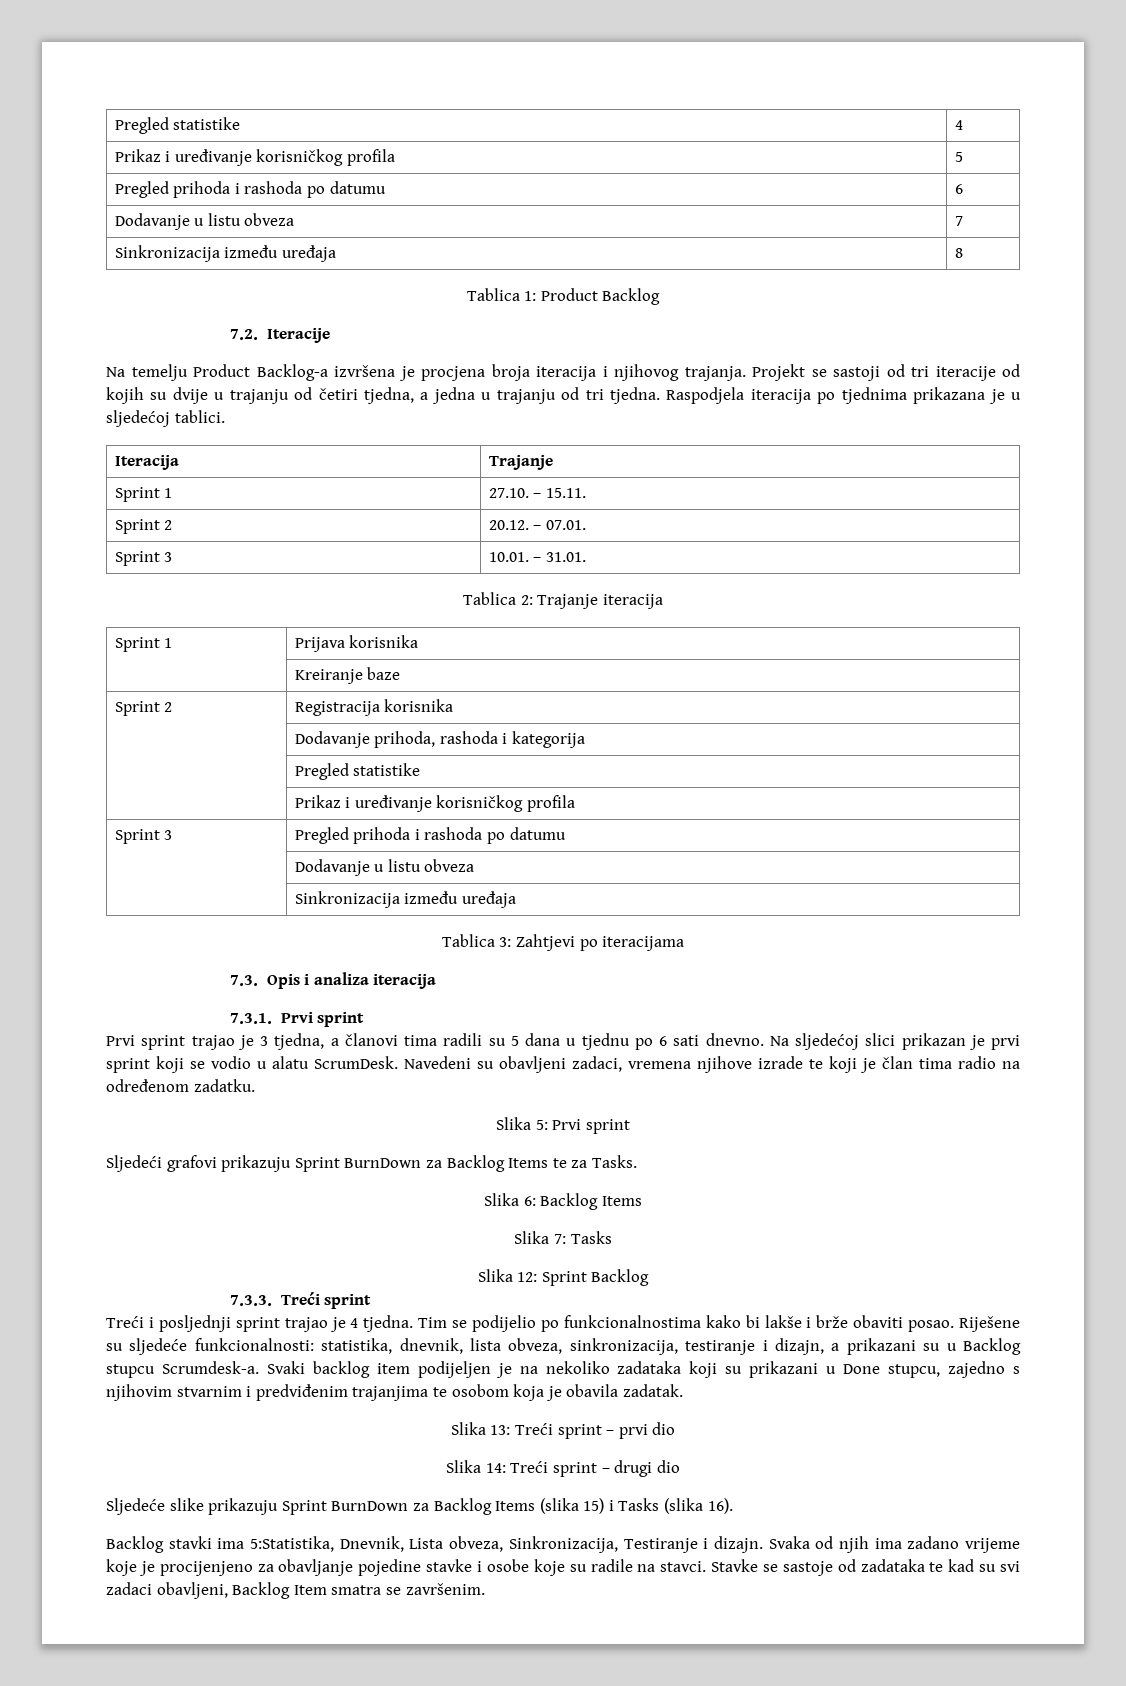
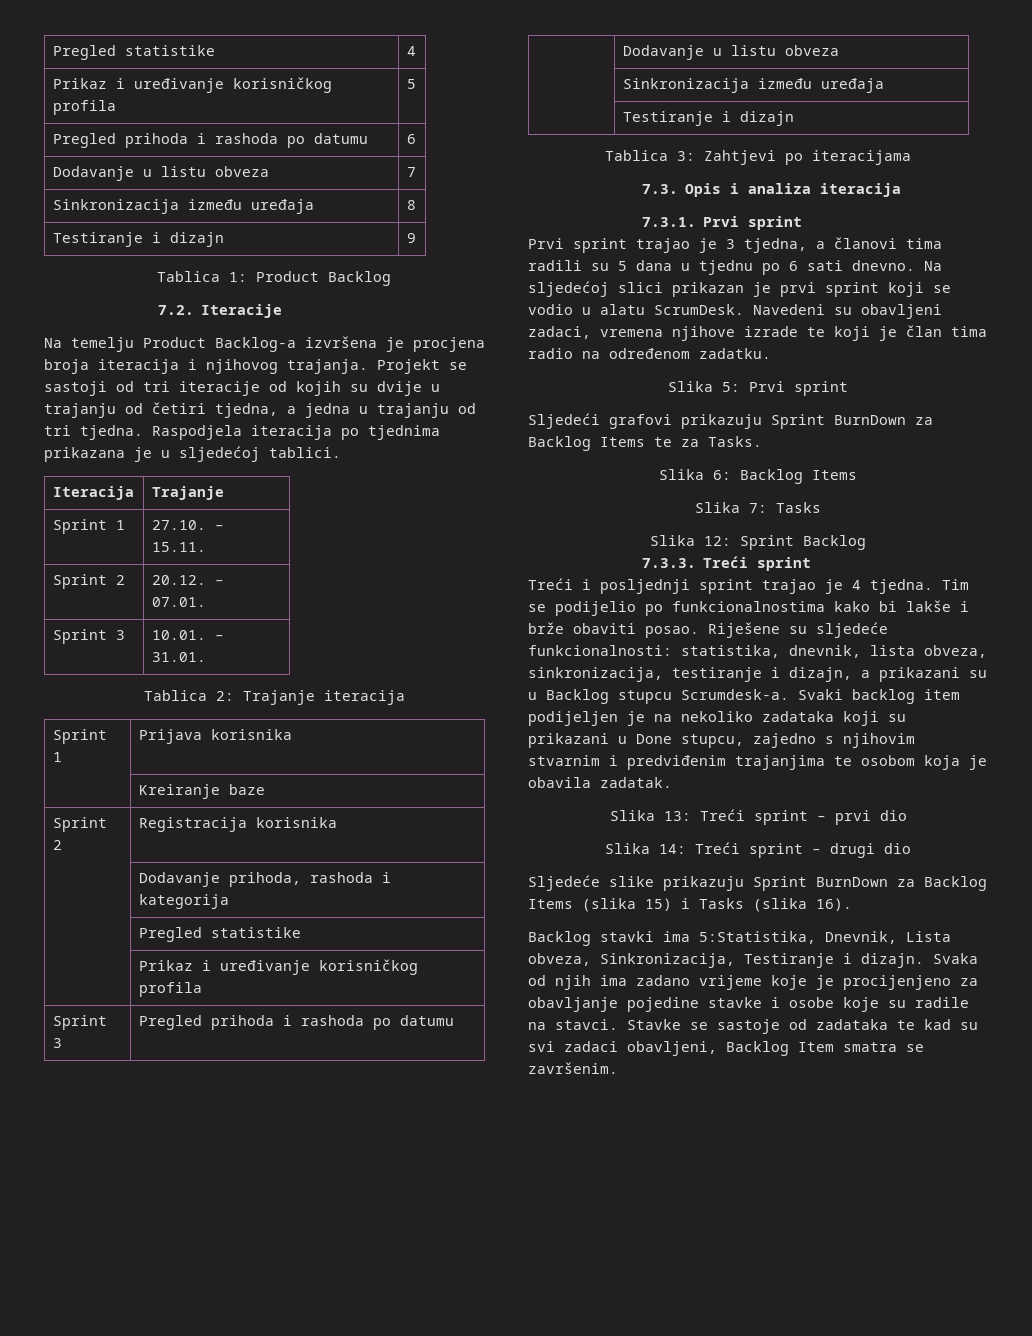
(963, 253) none -> [52,232,224,247] [406,233,416,243] // Testiranje i dizajn | 9
(516, 899) none -> [622,111,794,126] // | Testiranje i dizajn

